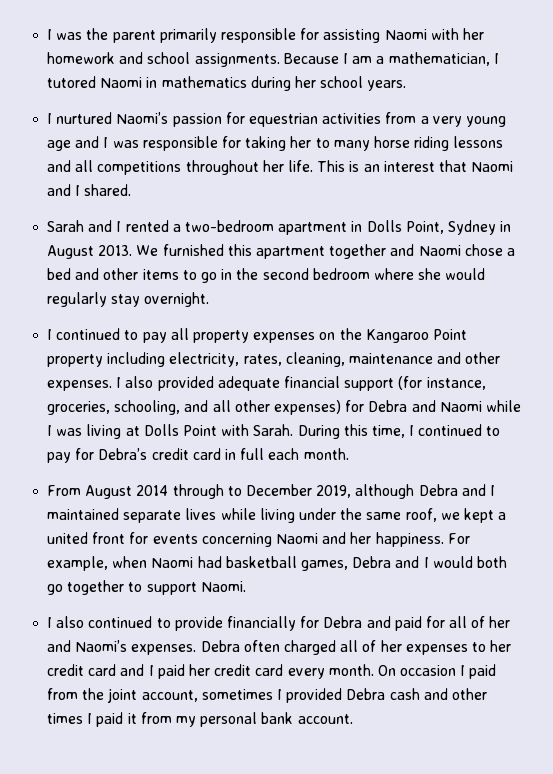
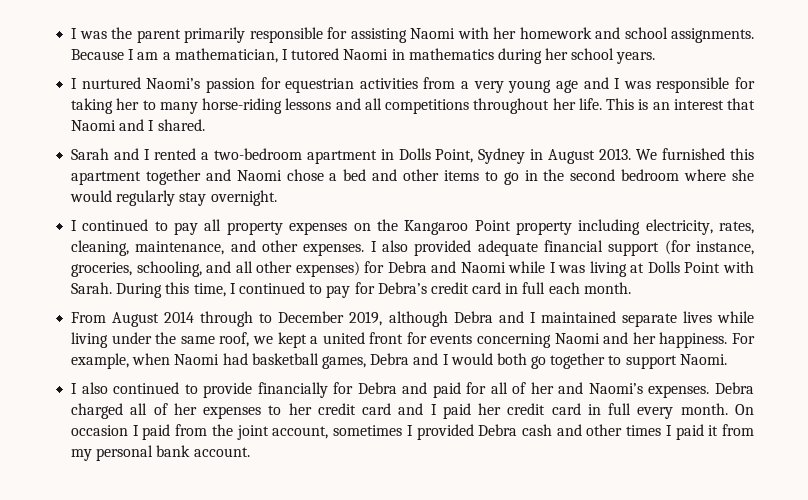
[373,136,450,151] horse riding -> [202,98,283,114] horse-riding
[348,353,433,364] maintenance -> [135,241,225,255] maintenance,
[243,640,280,652] often -> (754, 388) none
(284, 670) none -> [587,403,632,415] in full

